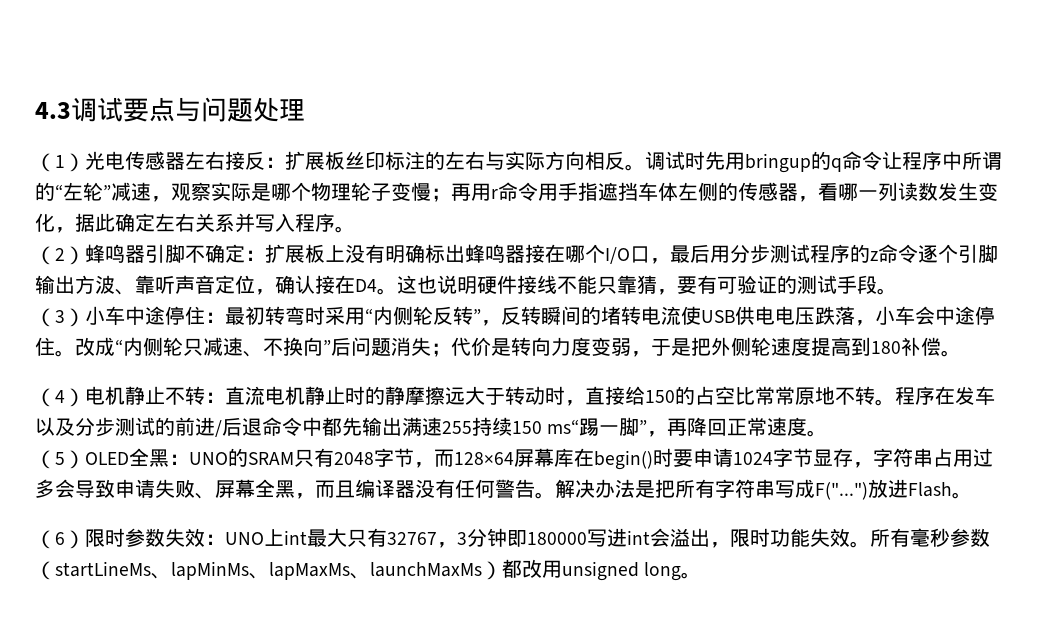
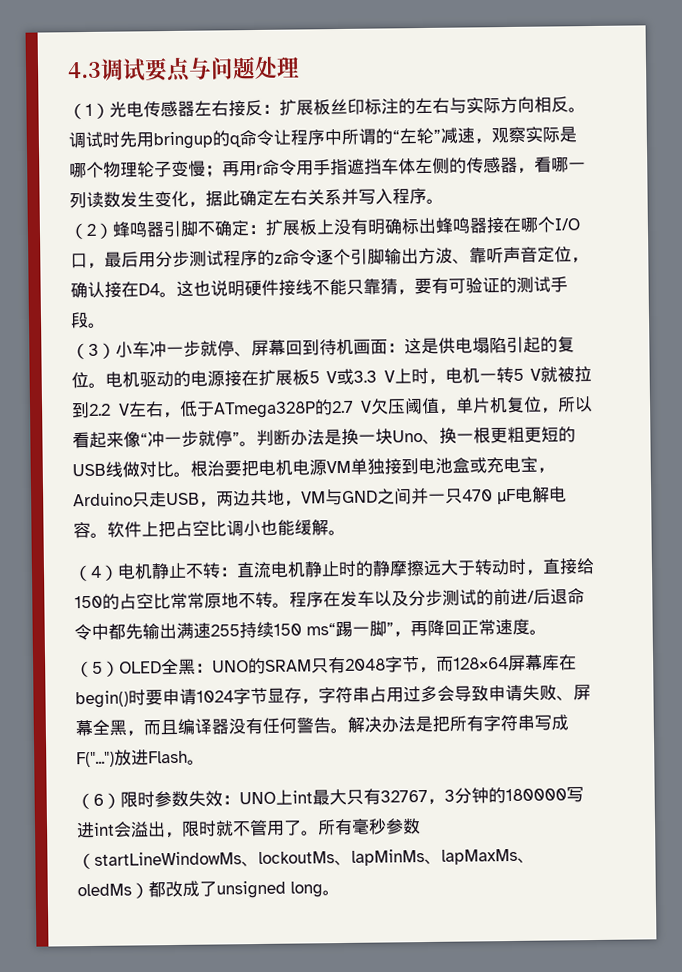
[125,306,995,326] [35,337,941,357] 中途停住：最初转弯时采用“内侧轮反转”，反转瞬间的堵转电流使USB供电电压跌落，小车会中途停住。改成“内侧轮只减速、不换向”后问题消失；代价是转向力度变弱，于是把外侧轮速度提高到180补偿 -> [149,336,575,358] [71,366,592,389] [71,396,593,419] [72,426,576,449] [72,456,555,478] [73,486,567,508] [73,519,329,539] 冲一步就停、屏幕回到待机画面：这是供电塌陷引起的复位。电机驱动的电源接在扩展板5 V或3.3 V上时，电机一转5 V就被拉到2.2 V左右，低于ATmega328P的2.7 V欠压阈值，单片机复位，所以看起来像“冲一步就停”。判断办法是换一块Uno、换一根更粗更短的USB线做对比。根治要把电机电源VM单独接到电池盒或充电宝，Arduino只走USB，两边共地，VM与GND之间并一只470 µF电解电容。软件上把占空比调小也能缓解
[507,530,527,547] 即 -> [488,787,506,804] 的
[770,528,850,547] 功能失效 -> [215,819,302,837] 就不管用了
[55,561,151,577] startLineMs -> [94,851,335,867] startLineWindowMs、lockoutMs
[370,559,562,580] launchMaxMs）都改用 -> [77,880,217,899] oledMs）都改成了

